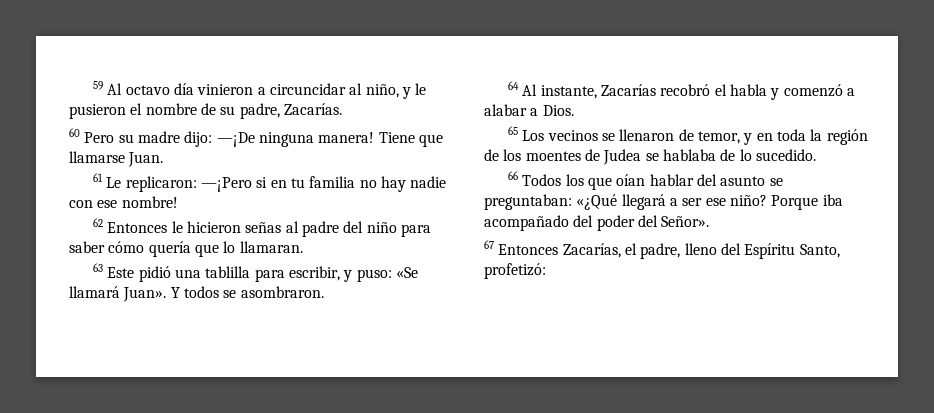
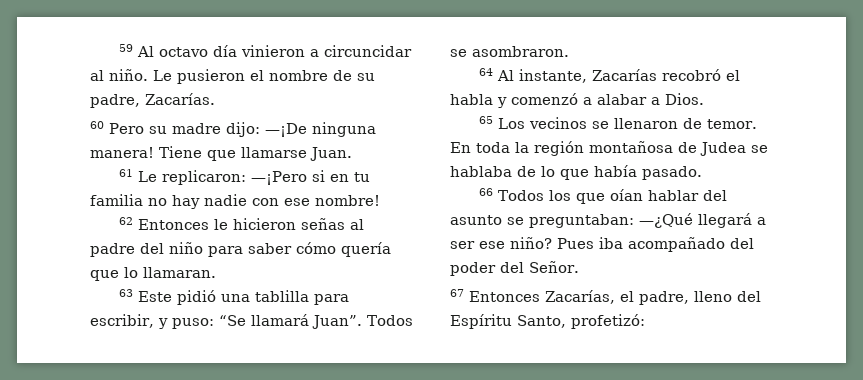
[365,83,427,99] niño, y le -> [109,69,172,81] niño. Le
[395,267,418,278] [69,286,219,302] «Se llamará Juan». Y todos -> [218,314,413,329] “Se llamará Juan”. Todos
[697,129,868,145] [484,149,581,161] temor, y en toda la región de los moentes -> [706,119,757,129] [450,141,673,156] temor. En toda la región montañosa
[755,149,816,161] sucedido. -> [560,165,702,180] que había pasado.
[576,194,618,210] «¿Qué -> [639,213,693,228] —¿Qué
[771,195,819,210] Porque -> [557,238,594,249] Pues
[661,216,710,227] Señor». -> [529,261,579,273] Señor.

